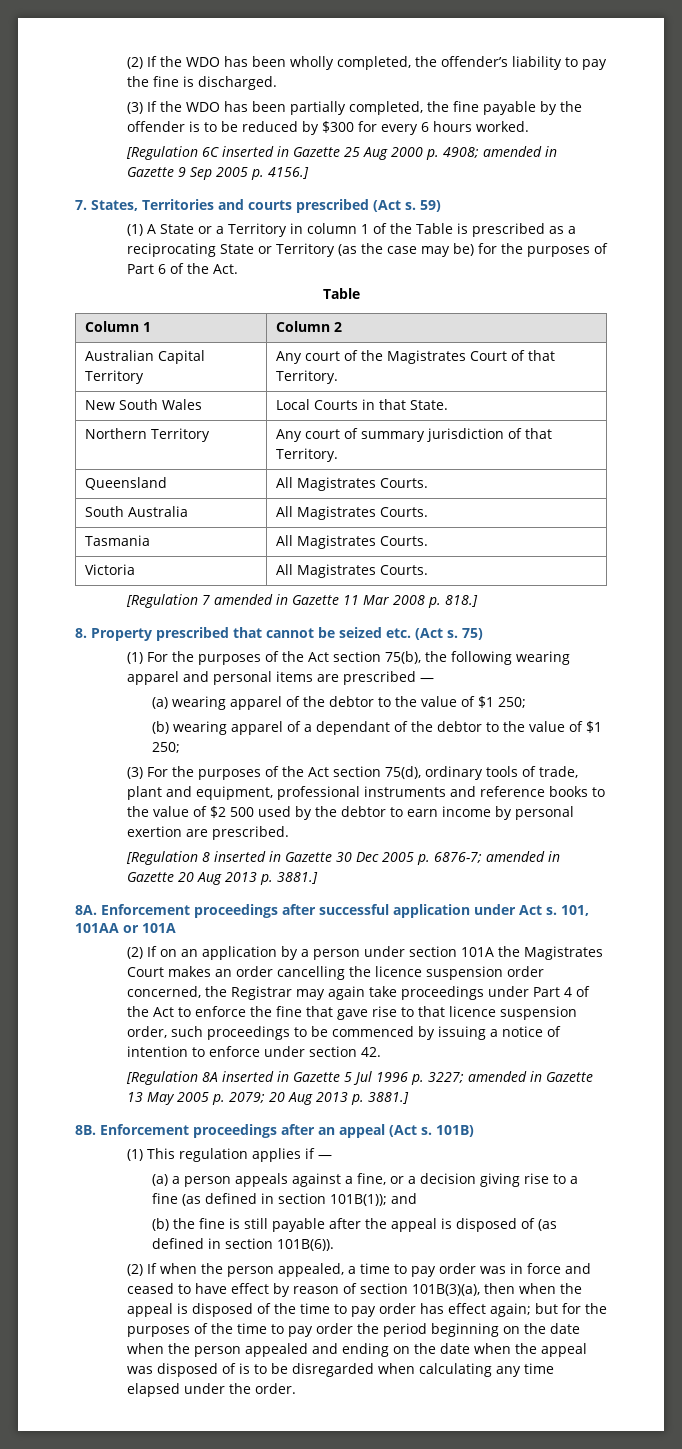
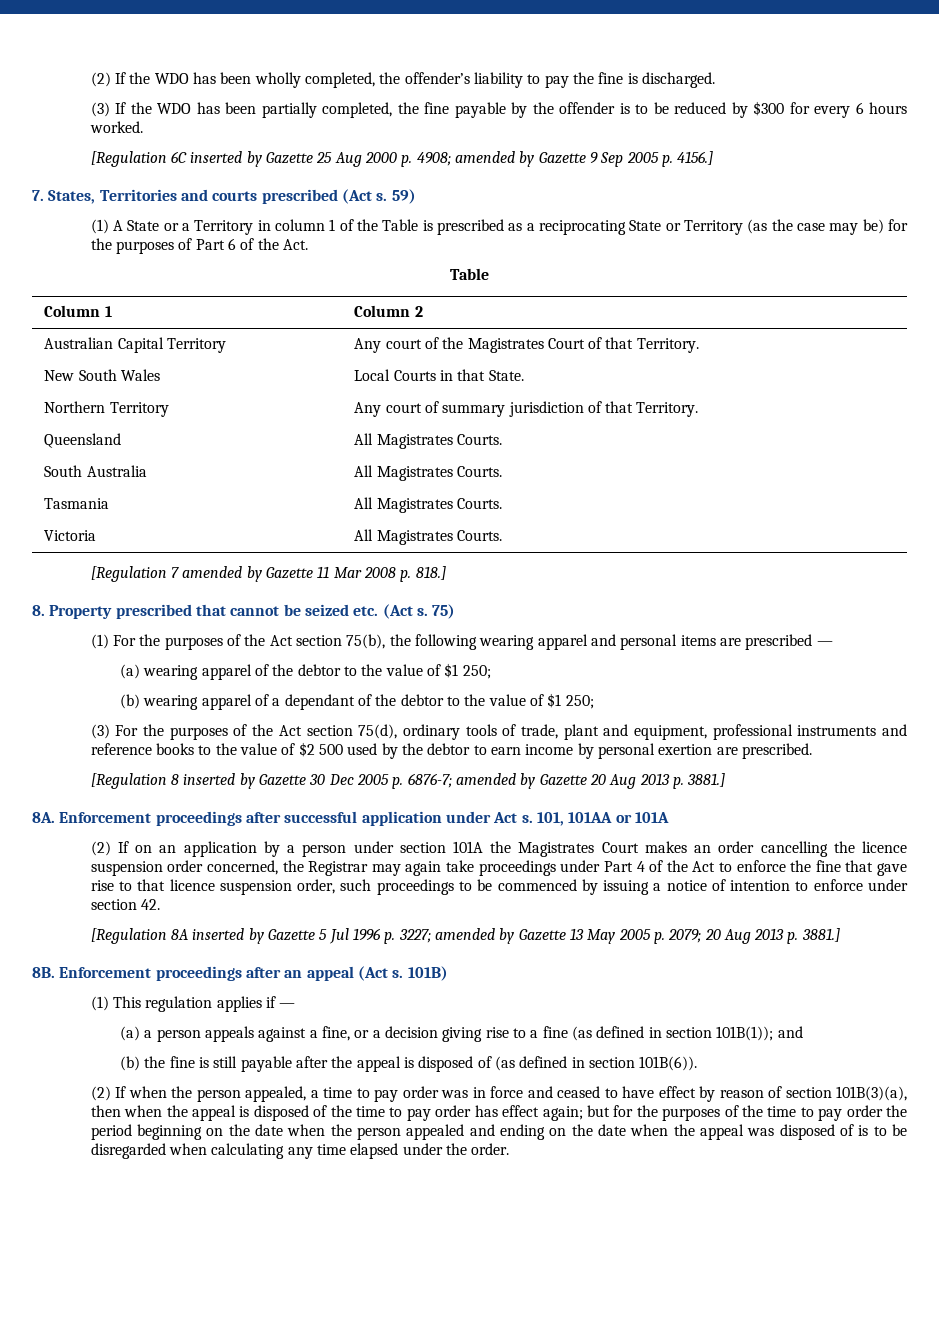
[276,146,289,157] in -> [246,151,262,167] by
[544,146,557,157] in -> [519,151,535,167] by
[275,594,288,605] in -> [246,566,262,582] by
[268,851,281,862] in -> [239,773,255,789] by
[547,851,560,862] in -> [520,773,536,789] by
[276,1071,289,1082] in -> [248,928,264,944] by
[529,1071,542,1082] in -> [499,928,515,944] by

